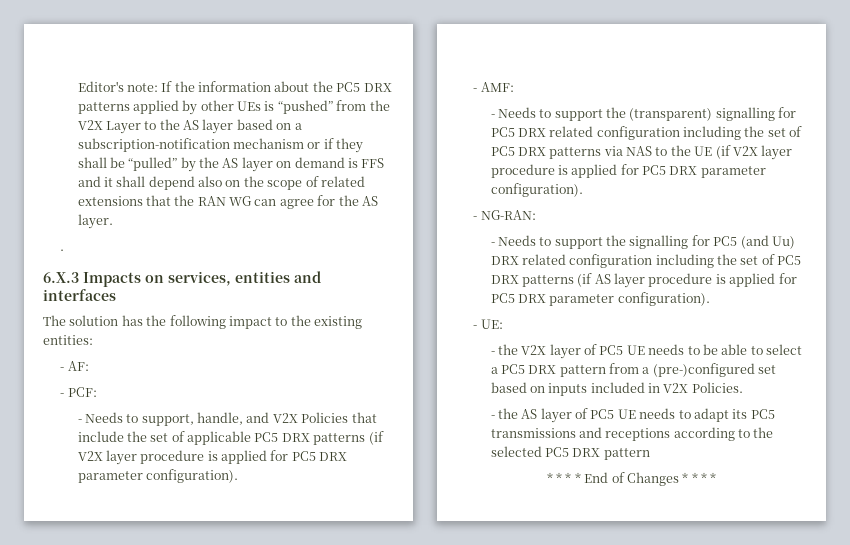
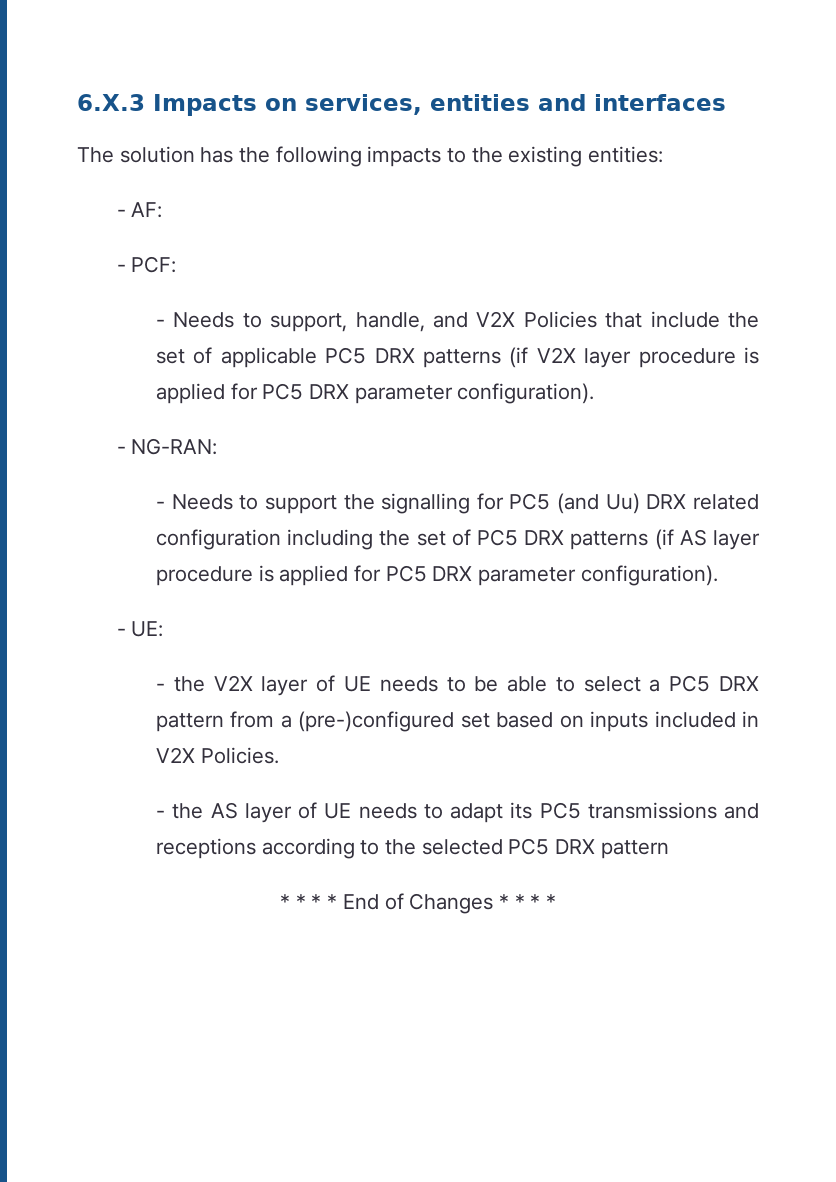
[77,81,392,92] [77,100,390,115] [77,119,302,134] [77,138,364,153] [77,157,385,172] [77,176,365,190] [77,195,378,209] [77,214,113,229] [60,249,65,251] Editor's note: If the information about the PC5 DRX patterns applied by other UEs is “pushed” from the V2X Layer to the AS layer based on a subscription-notification mechanism or if they shall be “pulled” by the AS layer on demand is FFS and it shall depend also on the scope of related extensions that the RAN WG can agree for the AS layer. // . // -> (77, 102) none
[228,316,272,329] impact -> [367,146,442,167] impacts
[473,82,514,92] [490,107,797,121] [490,126,803,140] [490,145,793,160] [490,164,766,178] [490,183,583,197] // - AMF: // - Needs to support the (transparent) signalling for PC5 DRX related configuration including the set of PC5 DRX patterns via NAS to the UE (if V2X layer procedure is applied for PC5 DRX parameter configuration). -> (595, 393) none
[599,345,624,355] PC5 -> (336, 683) none
[590,409,615,419] PC5 -> (318, 810) none

